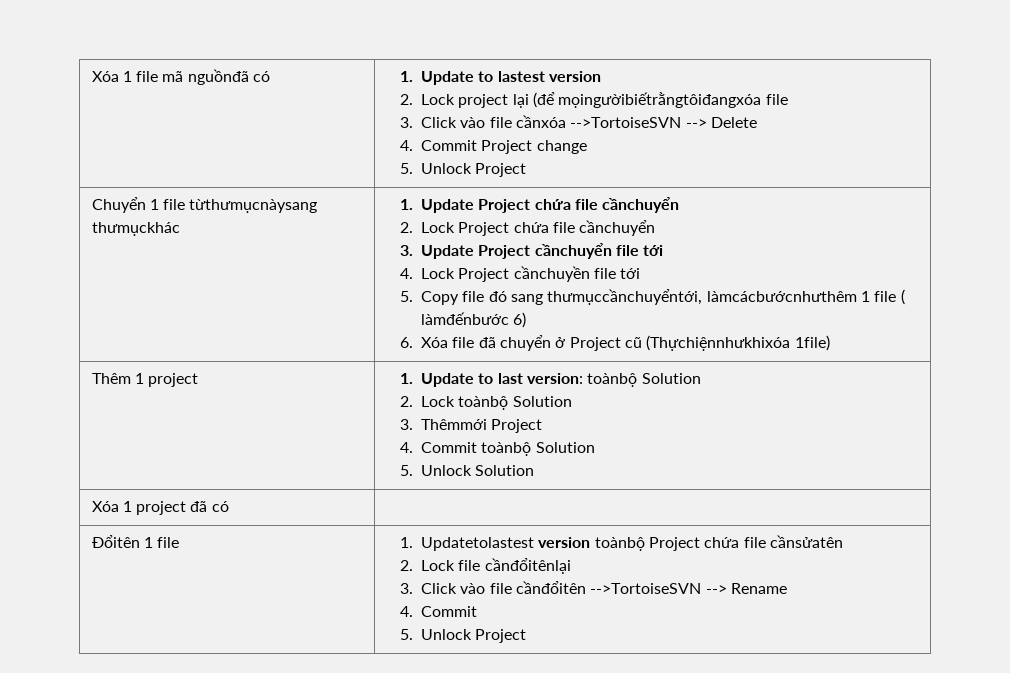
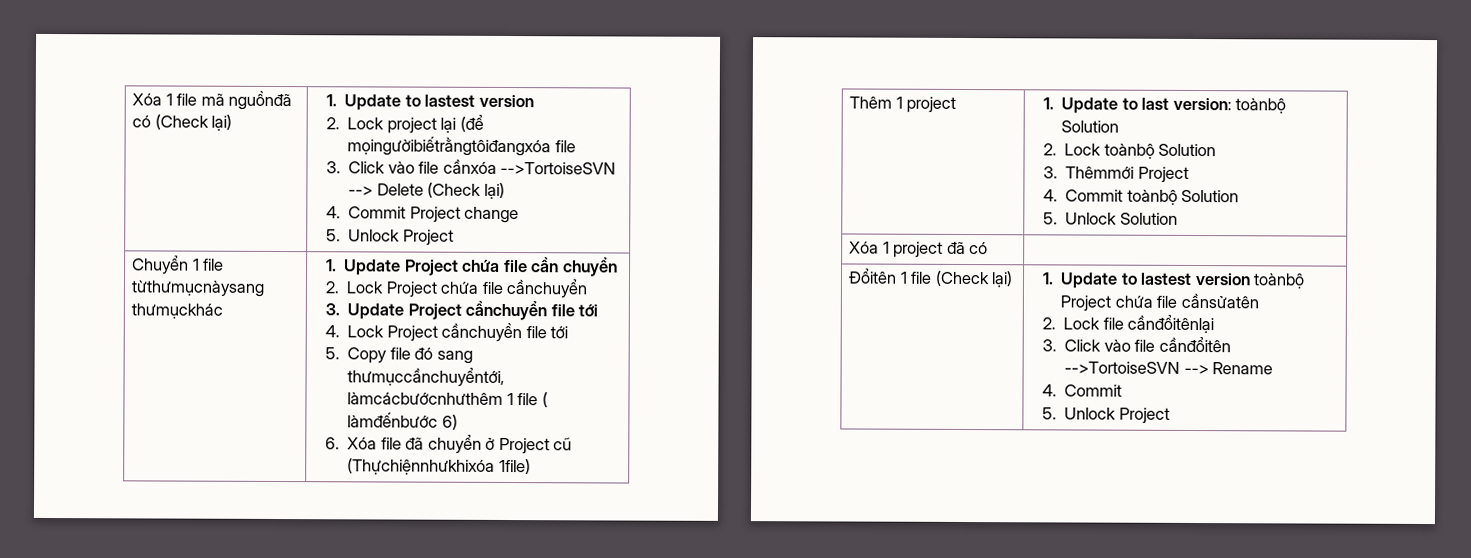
(271, 76) none -> [154,114,233,131] (Check lại)
(757, 122) none -> [427,182,505,199] (Check lại)
[602,197,680,213] cầnchuyển -> [531,257,618,277] cần chuyển
[399,537,534,551] | 1. Updatetolastest -> [934,270,1014,288] [1041,272,1193,289] (Check lại) | 1. Update to lastest

